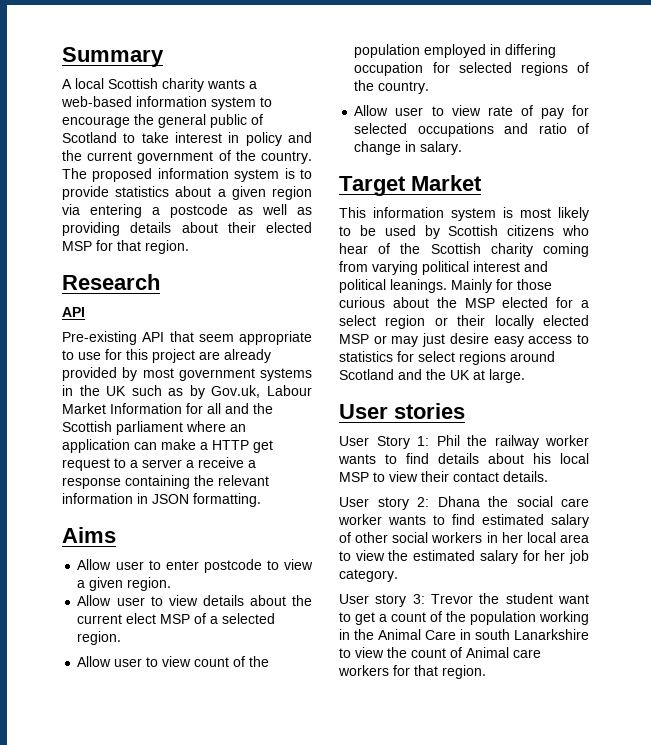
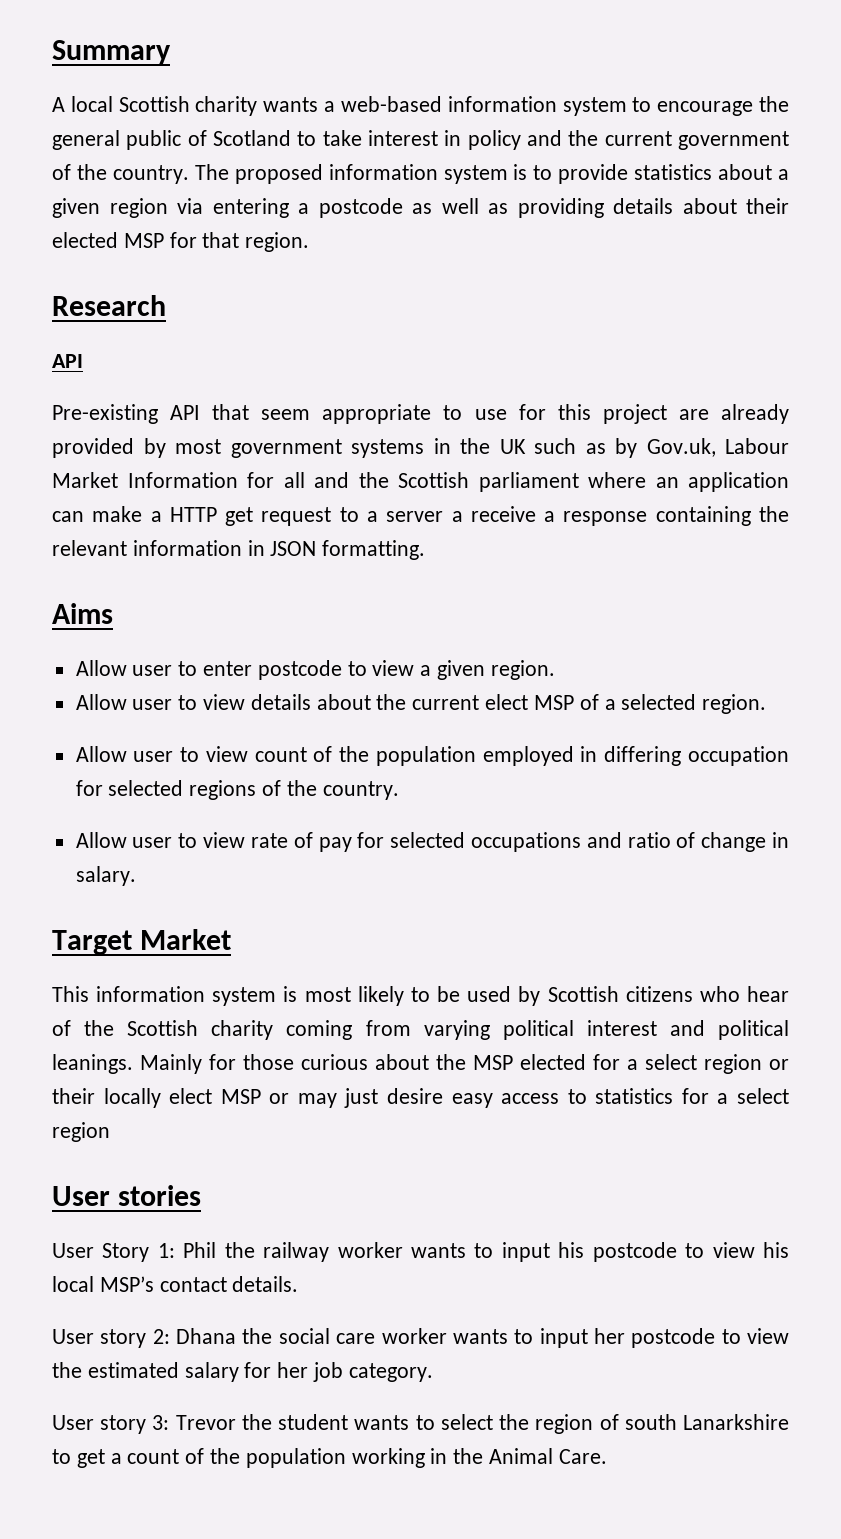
[543,315,589,326] elected -> [169,1088,213,1104] elect
[418,351,555,365] [339,369,525,383] select regions around Scotland and the UK at large. -> [717,1088,789,1104] [52,1122,110,1142] a select region
[406,453,589,464] [339,471,449,482] find details about his local MSP to view their -> [501,1242,790,1262] [52,1276,154,1292] input his postcode to view his local MSP’s
[452,514,589,528] [339,532,589,543] find estimated salary of other social workers in her local area -> [539,1328,716,1348] input her postcode
[558,594,589,604] want -> [354,1414,790,1434] wants to select the region of south Lanarkshire
[425,629,589,640] [339,647,541,658] [338,665,486,679] Care in south Lanarkshire to view the count of Animal care workers for that region. -> [558,1449,607,1464] Care.

